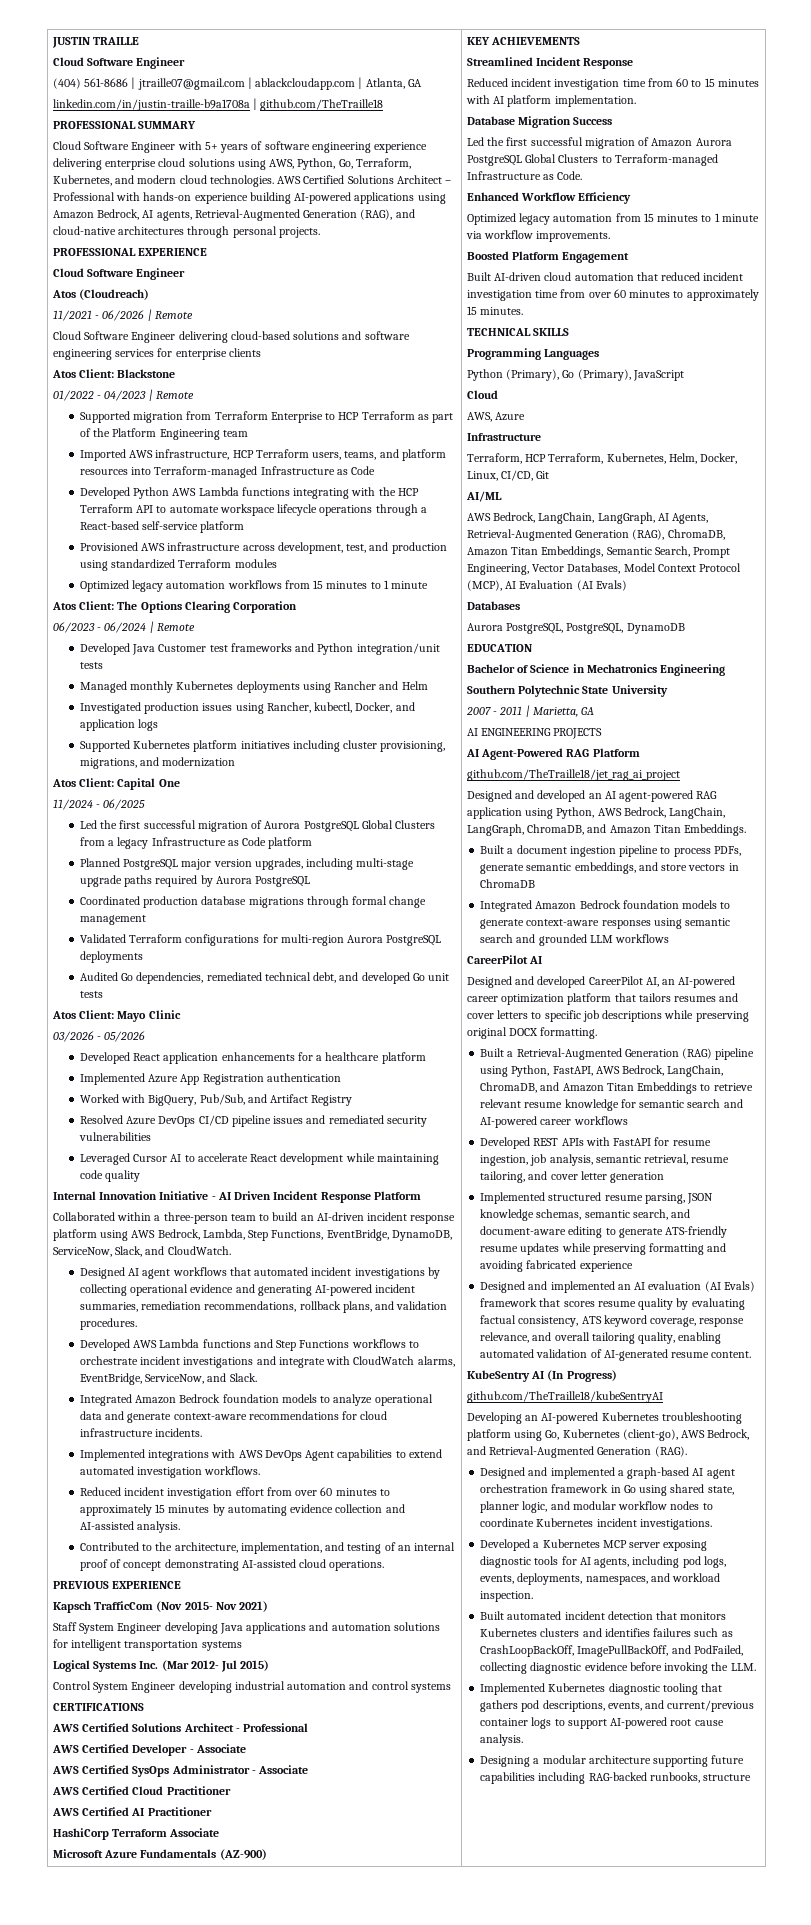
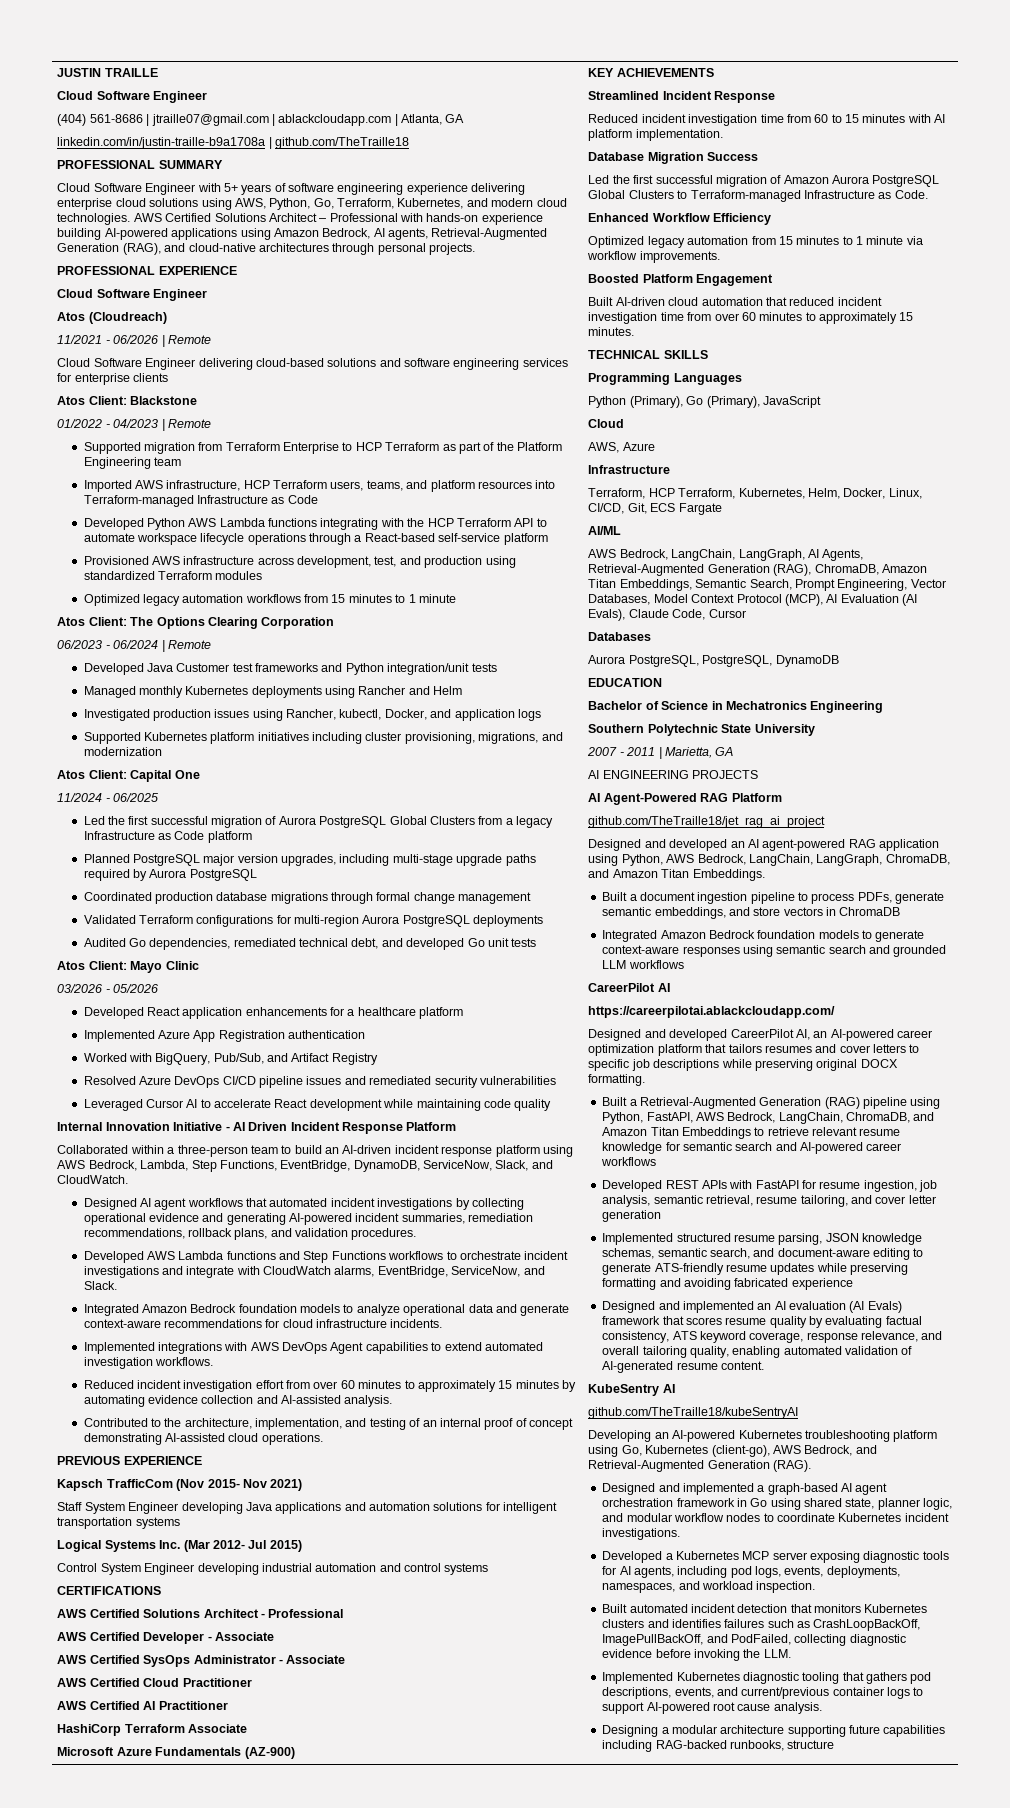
[536,471,550,479] Git -> [627,503,722,515] Git, ECS Fargate
[595,580,627,591] Evals) -> [588,609,746,621] Evals), Claude Code, Cursor
(543, 960) none -> [588,1006,836,1018] // https://careerpilotai.ablackcloudapp.com/
[547,1370,617,1382] (In Progress) -> (675, 1388) none

